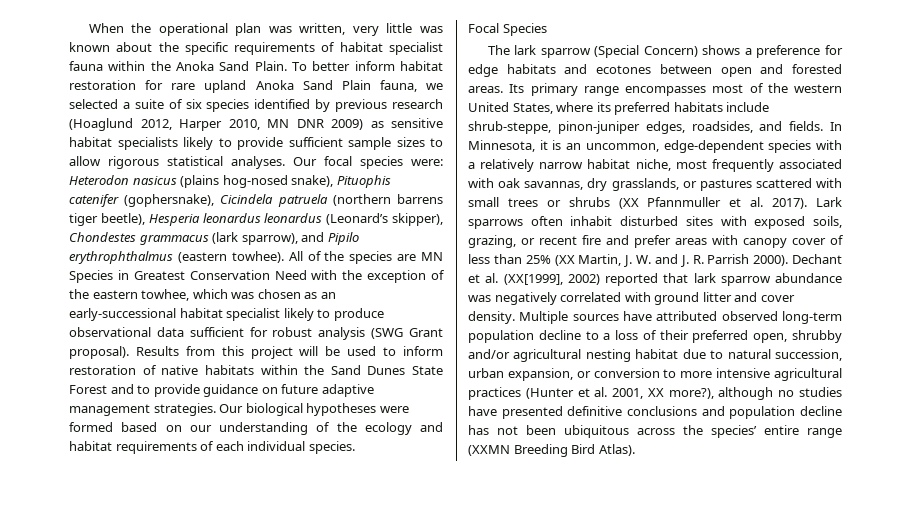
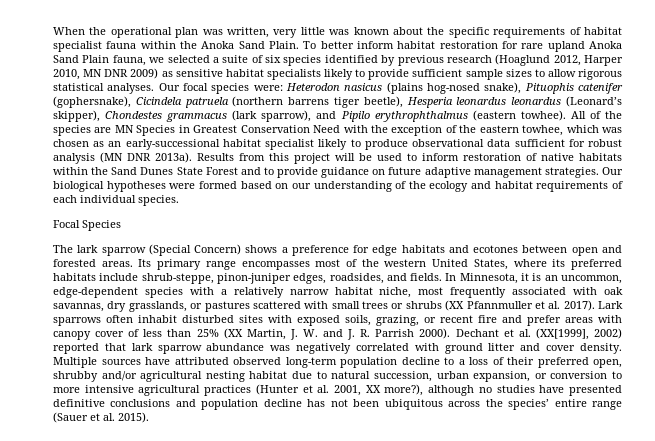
[371,328,443,339] [69,346,129,359] (SWG Grant proposal). -> [100,152,192,163] (MN DNR 2013a).
[468,444,635,457] (XXMN Breeding Bird Atlas). -> [53,412,149,423] (Sauer et al. 2015).

